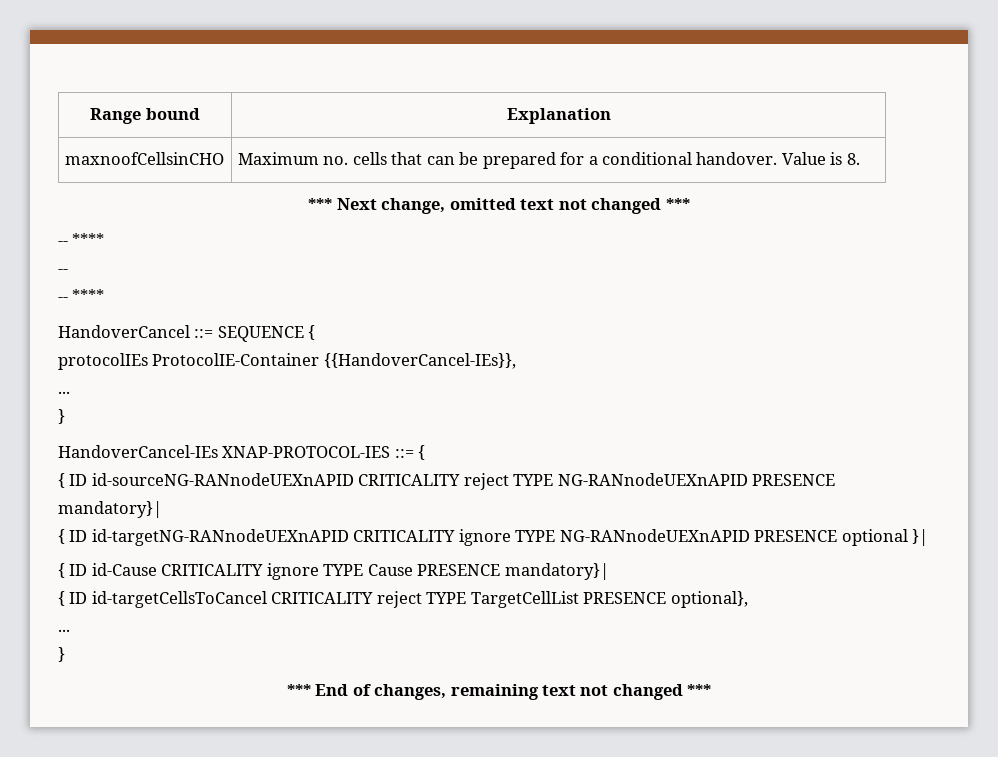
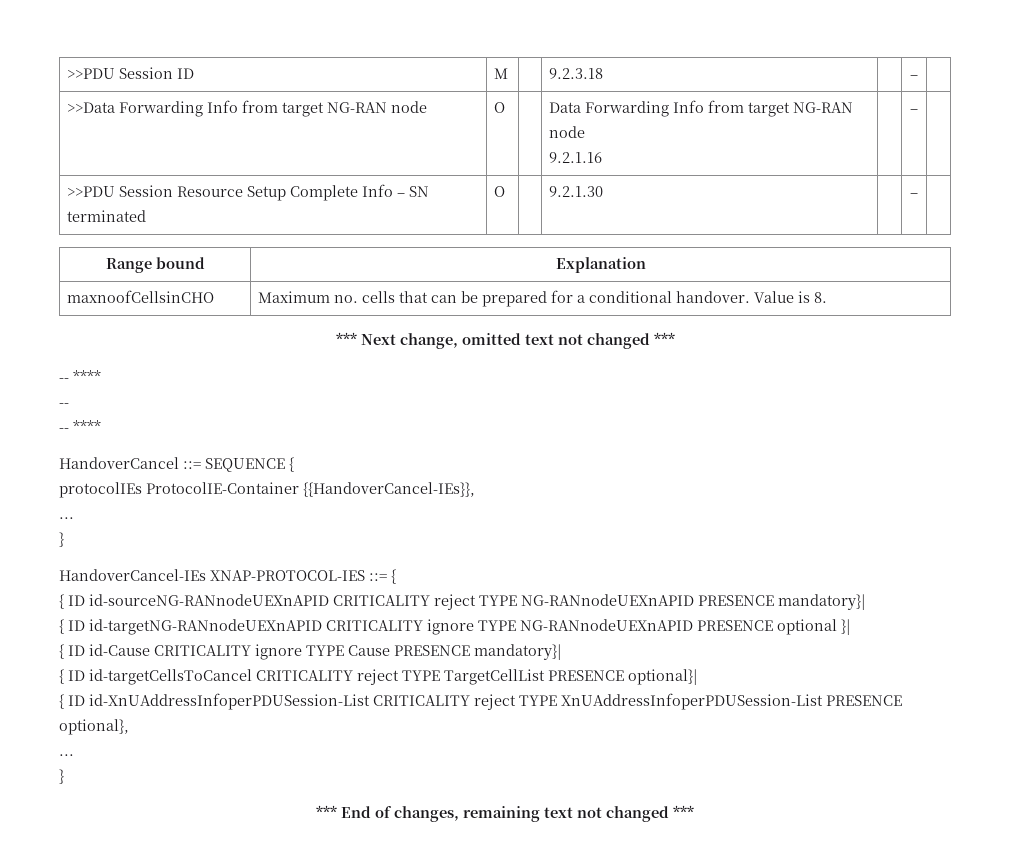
(90, 116) none -> [67,67,195,79] [494,68,509,79] [549,68,604,79] [910,75,918,79] [67,100,428,117] [494,102,506,113] [549,100,854,117] [549,126,586,138] [549,152,603,163] [910,109,918,113] [67,184,430,201] [67,210,147,222] [494,186,506,197] [549,186,604,197] [910,193,918,197] >>PDU Session ID | M | | 9.2.3.18 | | – | // >>Data Forwarding Info from target NG-RAN node | O | | Data Forwarding Info from target NG-RAN node // 9.2.1.16 | | – | // >>PDU Session Resource Setup Complete Info – SN terminated | O | | 9.2.1.30 | | – | //
(667, 598) none -> [628,669,698,685] [59,693,902,710] optional}| // { ID id-XnUAddressInfoperPDUSession-List CRITICALITY reject TYPE XnUAddressInfoperPDUSession-List PRESENCE

